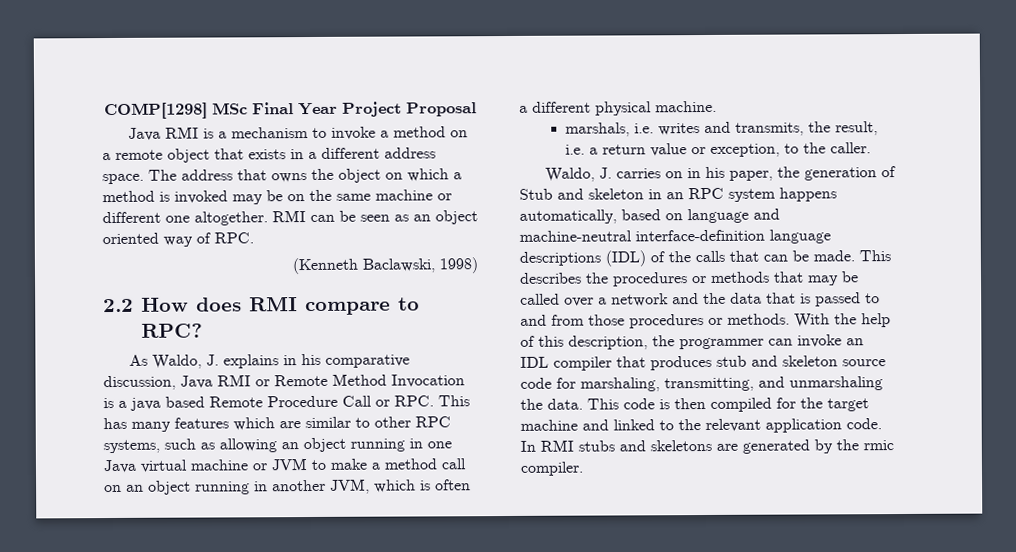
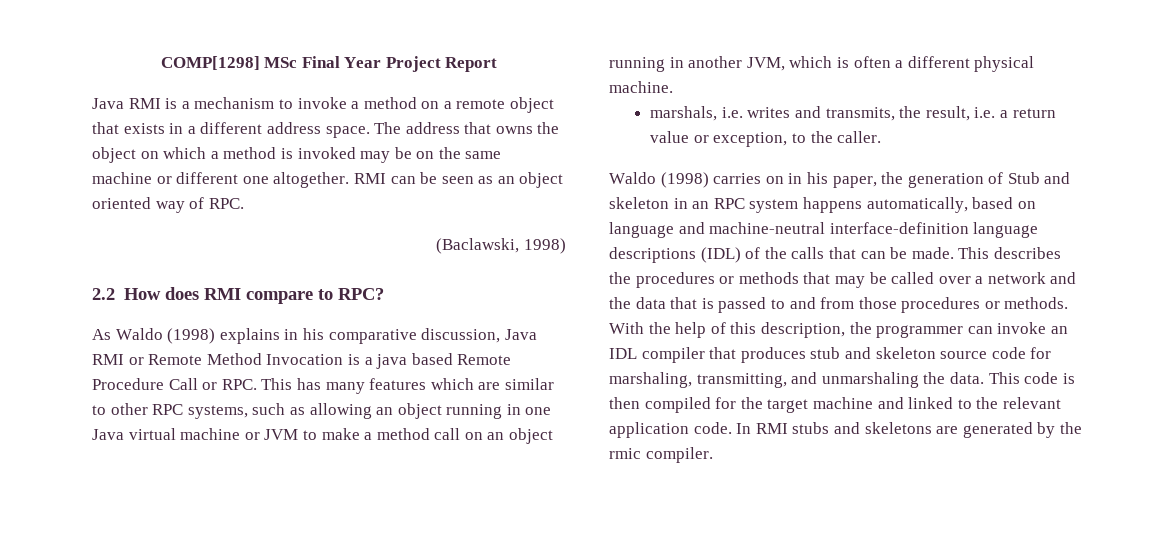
[405,102,477,117] Proposal -> [445,57,498,72] Report
[292,257,435,275] (Kenneth Baclawski, -> [436,238,520,254] (Baclawski,
[151,354,219,369] Waldo, J. -> [115,328,216,344] Waldo (1998)
[544,167,612,182] Waldo, J. -> [609,172,709,188] Waldo (1998)

